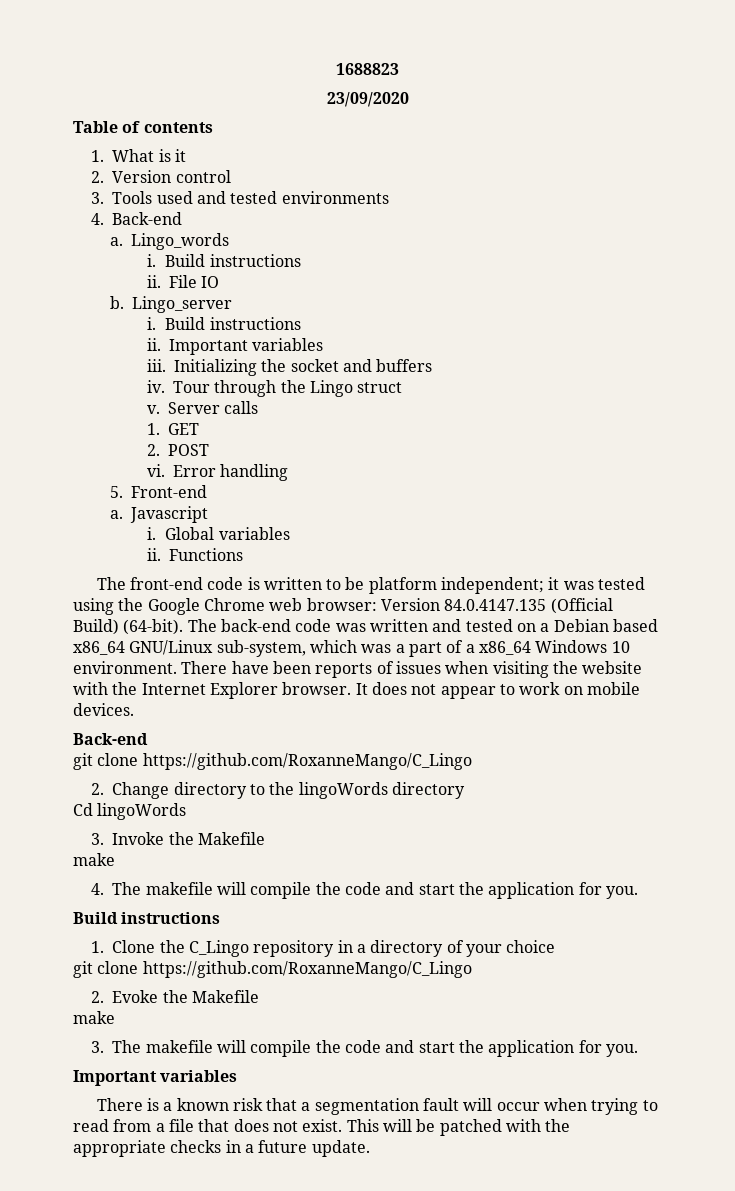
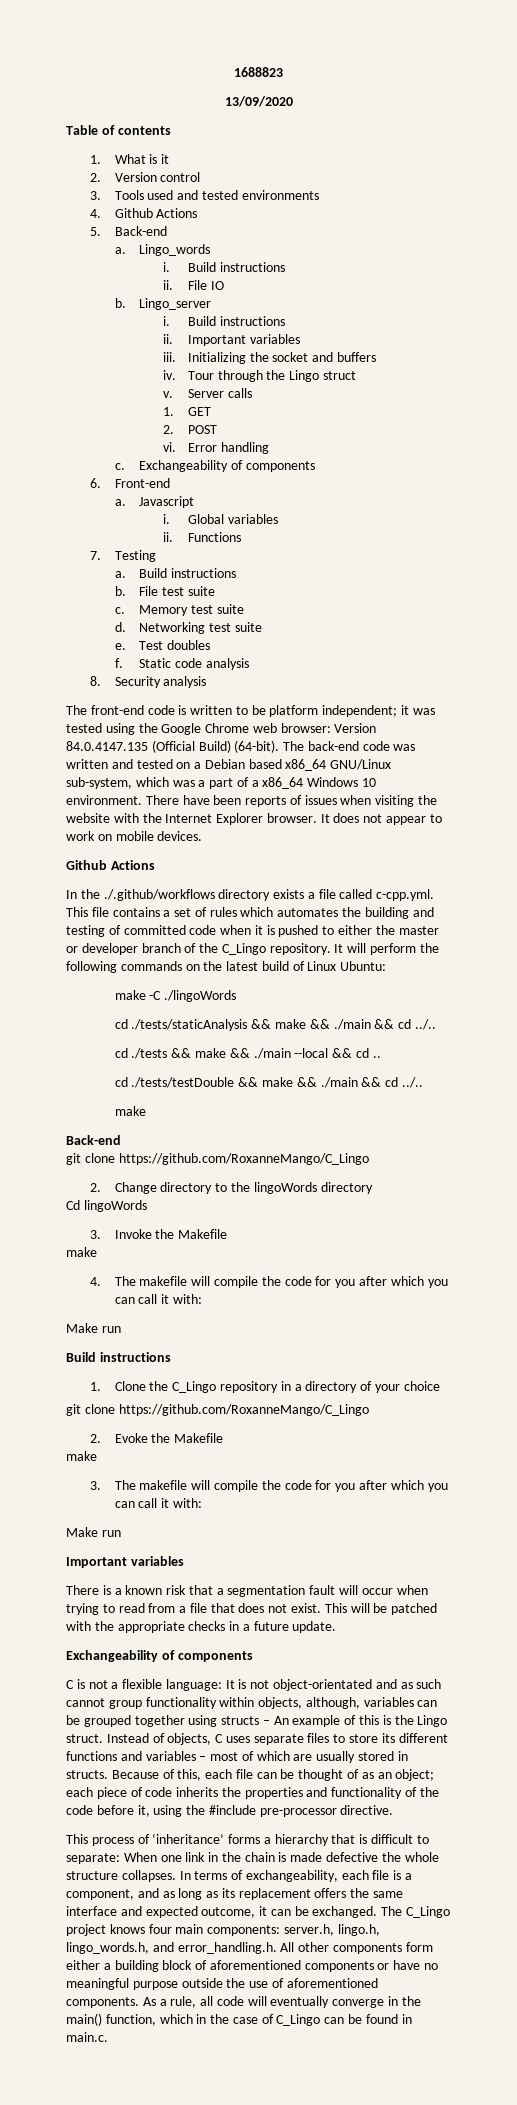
[326,92,409,107] 23/09/2020 -> [224,96,293,107] 13/09/2020
(105, 219) none -> [114,208,198,218] [90,227,102,236] Github Actions // 5.
[109,486,123,498] 5. -> [114,460,315,472] [90,478,102,488] c. Exchangeability of components // 6.
(243, 554) none -> [90,550,156,562] [114,568,236,578] [114,586,215,596] [114,604,244,616] [114,622,262,634] [114,640,210,650] [114,658,249,670] [90,676,207,688] // 7. Testing // a. Build instructions // b. File test suite // c. Memory test suite // d. Networking test suite // e. Test doubles // f. Static code analysis // 8. Security analysis
(134, 709) none -> [66,860,155,870] [66,889,435,901] [66,907,434,919] [66,925,439,937] [66,943,439,955] [66,961,387,973] [114,990,237,1002] [114,1019,436,1031] [114,1048,381,1059] [114,1077,423,1088] [114,1106,146,1116] // Github Actions // In the ./.github/workflows directory exists a file called c-cpp.yml. This file contains a set of rules which automates the building and testing of committed code when it is pushed to either the master or developer branch of the C_Lingo repository. It will perform the following commands on the latest build of Linux Ubuntu: // make -C ./lingoWords // cd ./tests/staticAnalysis && make && ./main && cd ../.. // cd ./tests && make && ./main --local && cd .. // cd ./tests/testDouble && make && ./main && cd ../.. // make
[385,882,639,899] and start the application for you. -> [315,1276,448,1288] [114,1294,203,1304] [66,1323,121,1333] for you after which you can call it with: // Make run
[385,1040,639,1057] and start the application for you. -> [315,1480,448,1492] [114,1498,203,1508] [66,1527,121,1537] for you after which you can call it with: // Make run
(370, 1148) none -> [66,1650,253,1662] [66,1679,442,1691] [66,1697,438,1709] [66,1715,448,1727] [66,1733,448,1745] [66,1751,408,1763] [66,1769,435,1781] [66,1787,439,1799] [66,1805,394,1817] [66,1833,429,1846] [66,1852,439,1864] [66,1870,413,1882] [66,1888,404,1900] [66,1906,451,1918] [66,1924,380,1936] [66,1942,433,1954] [66,1960,439,1972] [66,1978,378,1990] [66,1996,421,2008] [66,2013,412,2026] [66,2032,108,2042] // Exchangeability of components // C is not a flexible language: It is not object-orientated and as such cannot group functionality within objects, although, variables can be grouped together using structs – An example of this is the Lingo struct. Instead of objects, C uses separate files to store its different functions and variables – most of which are usually stored in structs. Because of this, each file can be thought of as an object; each piece of code inherits the properties and functionality of the code before it, using the #include pre-processor directive. // This process of ‘inheritance’ forms a hierarchy that is difficult to separate: When one link in the chain is made defective the whole structure collapses. In terms of exchangeability, each file is a component, and as long as its replacement offers the same interface and expected outcome, it can be exchanged. The C_Lingo project knows four main components: server.h, lingo.h, lingo_words.h, and error_handling.h. All other components form either a building block of aforementioned components or have no meaningful purpose outside the use of aforementioned components. As a rule, all code will eventually converge in the main() function, which in the case of C_Lingo can be found in main.c.

